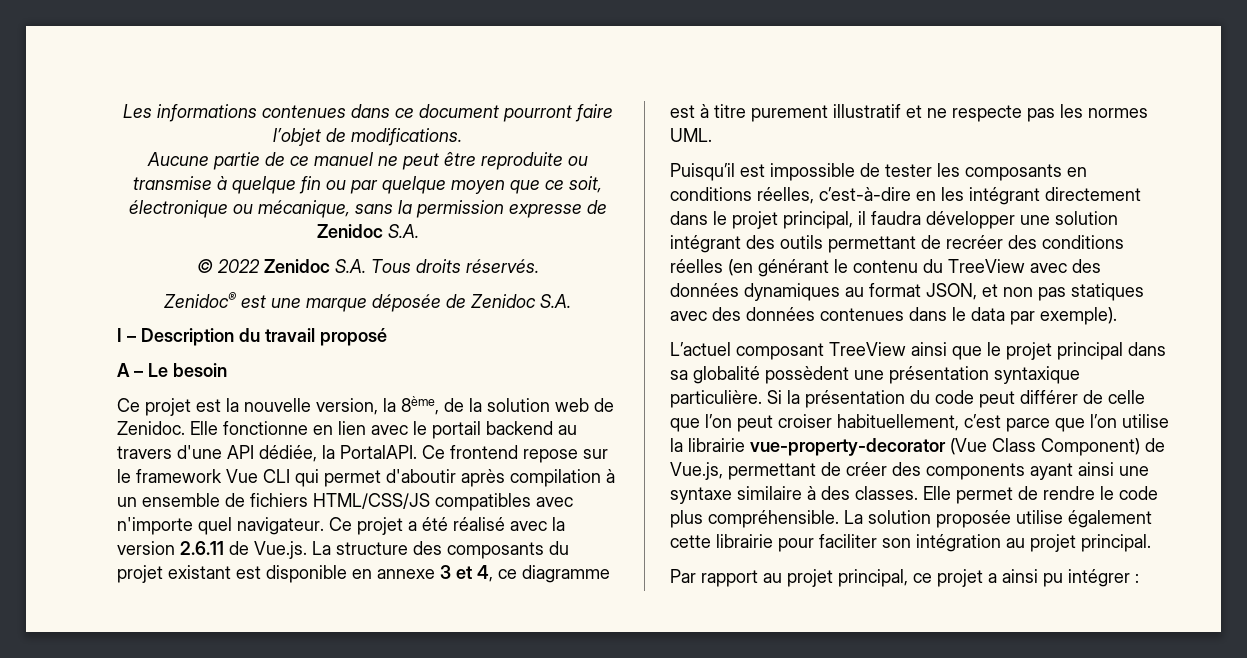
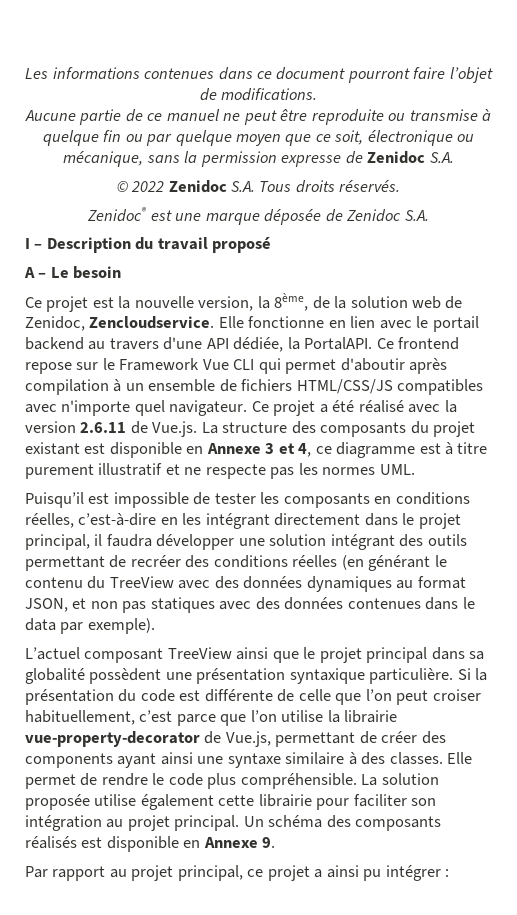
[117,421,185,435] Zenidoc. -> [25,316,215,331] Zenidoc, Zencloudservice.
[136,469,222,483] framework -> [119,358,200,371] Framework
[377,569,435,579] annexe -> [206,443,261,454] Annexe
[979,390,1078,408] peut différer -> [179,689,273,702] est différente
[950,438,1140,456] (Vue Class Component) -> (200, 739) none
(1151, 543) none -> [243,815,442,831] [25,836,276,852] Un schéma des composants réalisés est disponible en Annexe 9.

